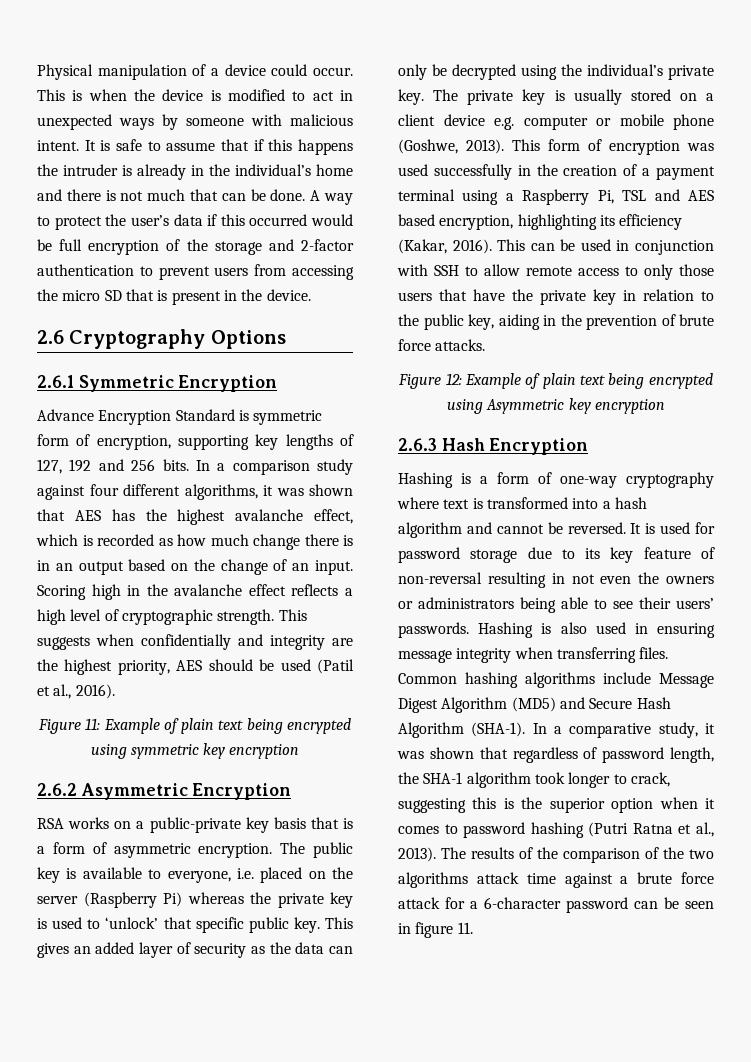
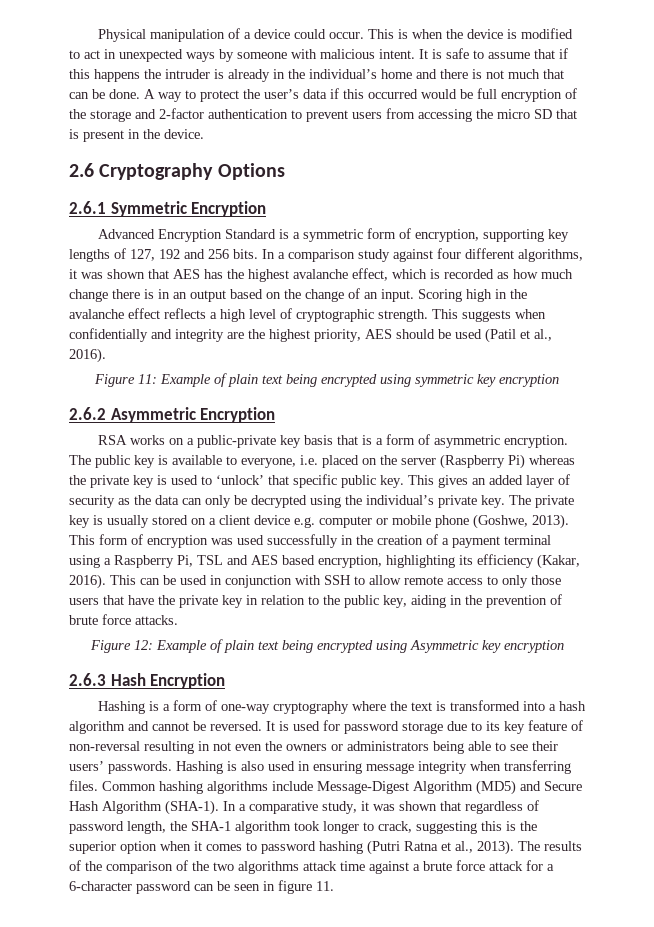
[37,409,94,421] Advance -> [97,229,155,239] Advanced
(249, 415) none -> [292,232,300,239] a
(439, 503) none -> [389,701,407,711] the
[659,673,714,688] [398,698,438,713] Message Digest -> [317,781,409,794] Message-Digest

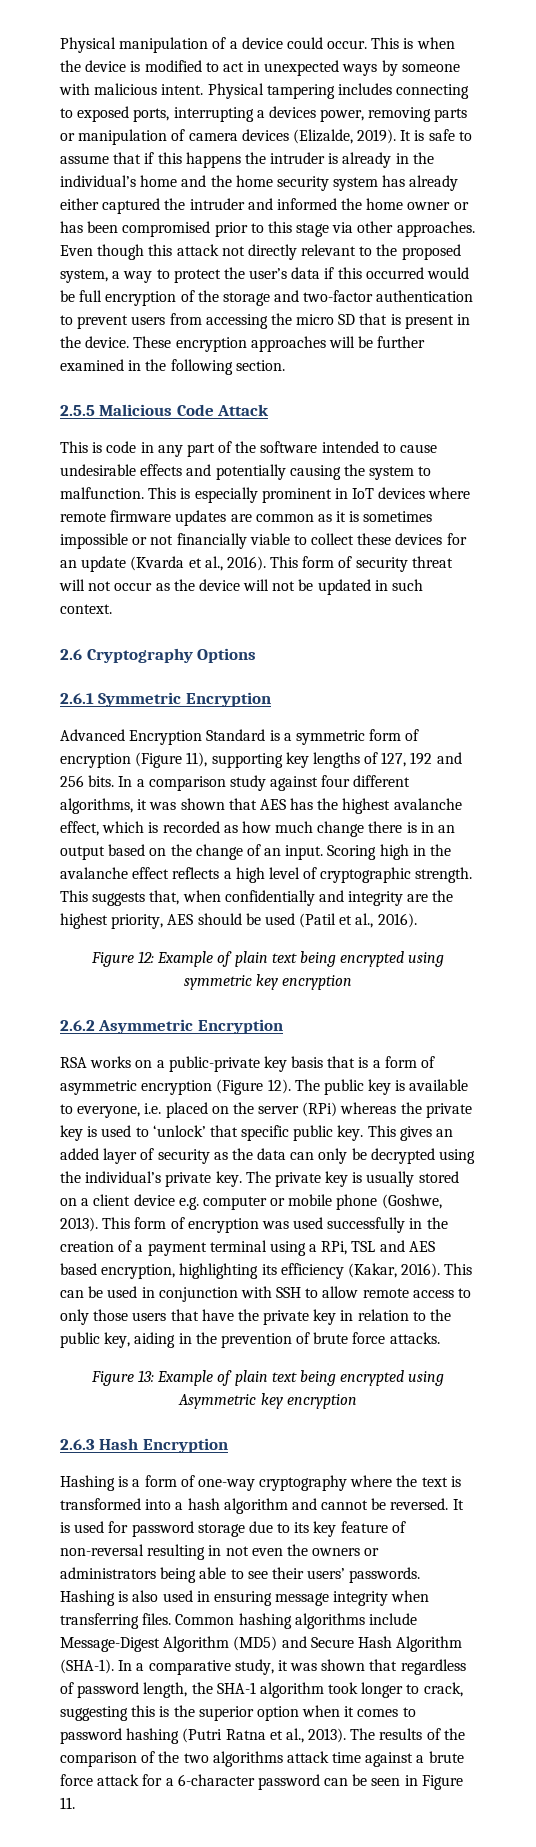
(415, 54) none -> [207,83,470,99] [60,106,468,122] [60,129,397,145] Physical tampering includes connecting to exposed ports, interrupting a devices power, removing parts or manipulation of camera devices (Elizalde, 2019).
[440,69,564,79] [69,89,155,99] there is not much that can be done. A -> [210,175,459,191] [60,198,469,214] [60,221,475,237] [60,244,461,260] [60,269,121,283] the home security system has already either captured the intruder and informed the home owner or has been compromised prior to this stage via other approaches. Even though this attack not directly relevant to the proposed system, a
[159,108,204,119] 2-factor -> [303,290,374,302] two-factor
(204, 134) none -> [133,336,426,352] [60,359,285,375] [60,404,270,416] [60,441,438,457] [60,464,432,480] [60,487,471,503] [60,510,433,526] [60,533,467,549] [60,556,453,572] [59,579,424,595] [60,604,112,614] These encryption approaches will be further examined in the following section. // 2.5.5 Malicious Code Attack // This is code in any part of the software intended to cause undesirable effects and potentially causing the system to malfunction. This is especially prominent in IoT devices where remote firmware updates are common as it is sometimes impossible or not financially viable to collect these devices for an update (Kvarda et al., 2016). This form of security threat will not occur as the device will not be updated in such context.
[414,229,479,242] encryption, -> [60,752,208,768] encryption (Figure 11),
(511, 316) none -> [149,890,180,905] that,
[138,374,157,384] 11: -> [137,951,154,963] 12:
[503,435,568,448] encryption. -> [141,1079,291,1095] encryption (Figure 12).
[440,454,525,469] (Raspberry Pi) -> [302,1102,338,1117] (RPi)
[114,555,193,568] Raspberry Pi, -> [321,1241,348,1255] RPi,
[133,640,153,650] 12: -> [137,1370,154,1382] 13:
[278,880,312,894] figure -> [421,1775,463,1790] Figure

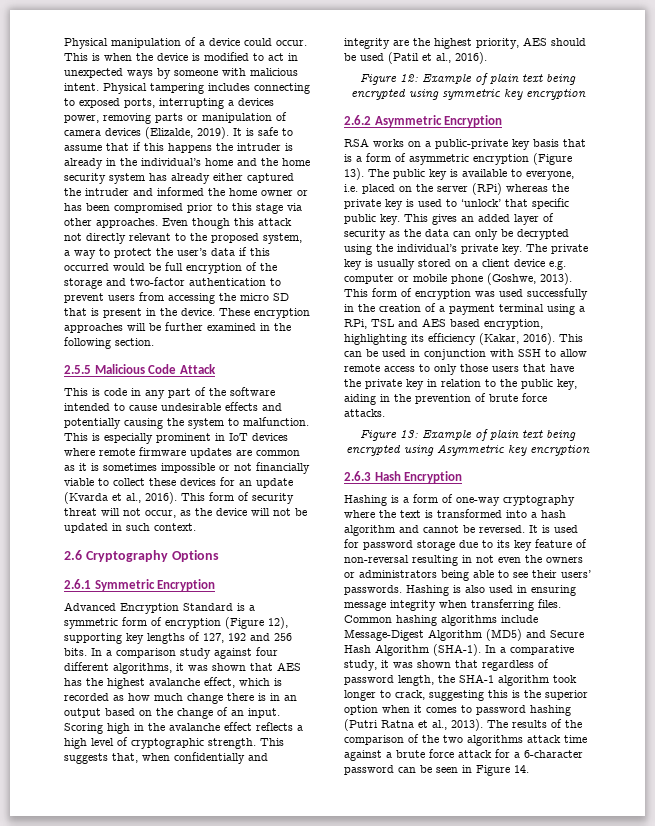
[114,582,153,591] occur -> [145,510,176,518] occur,
[186,752,208,767] 11), -> [268,617,288,629] 12),
[267,1079,291,1094] 12). -> [344,168,364,180] 13).
[60,1797,75,1809] 11. -> [514,765,529,773] 14.

